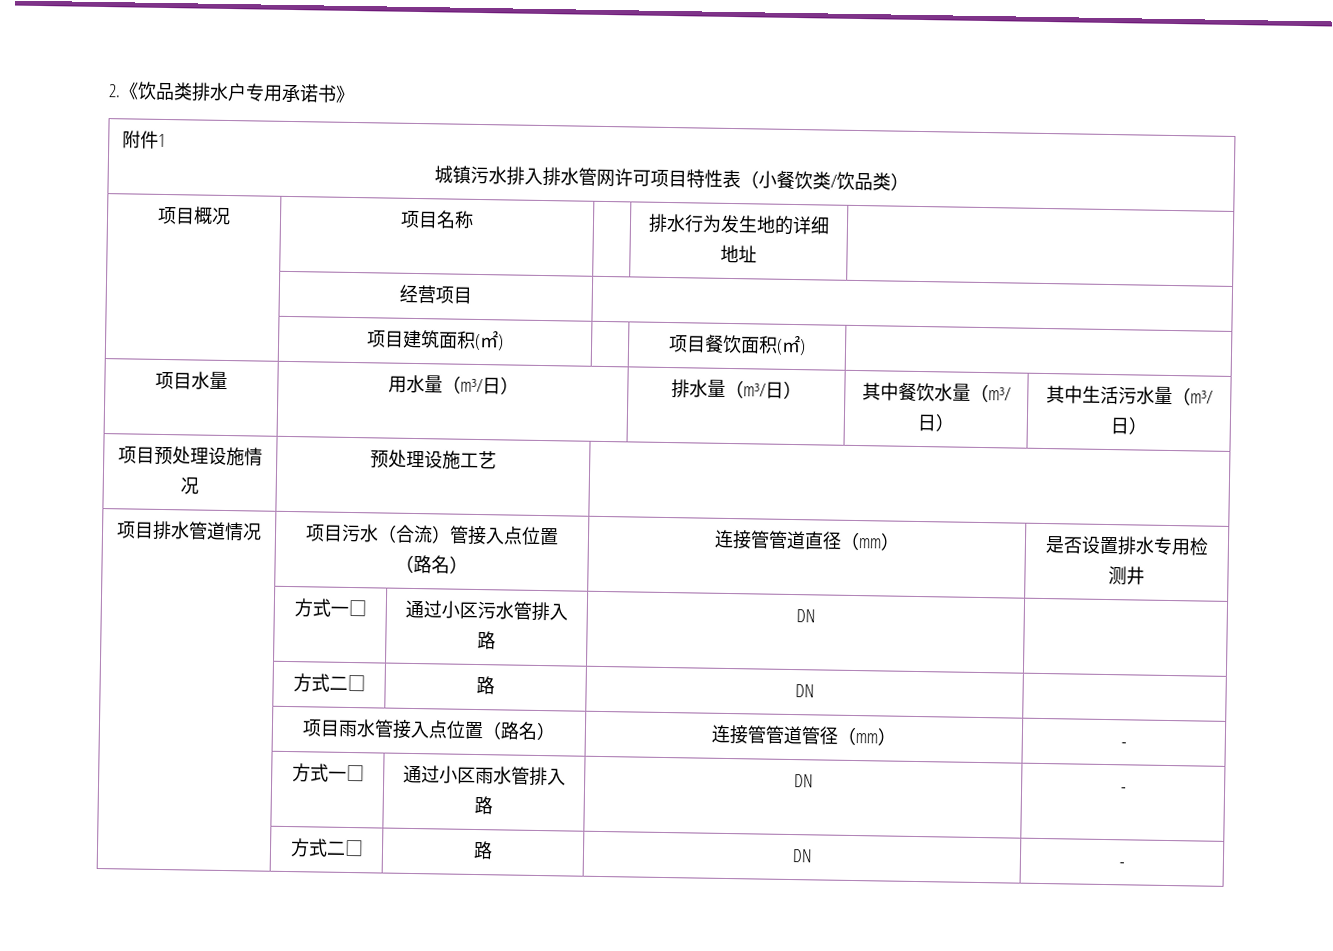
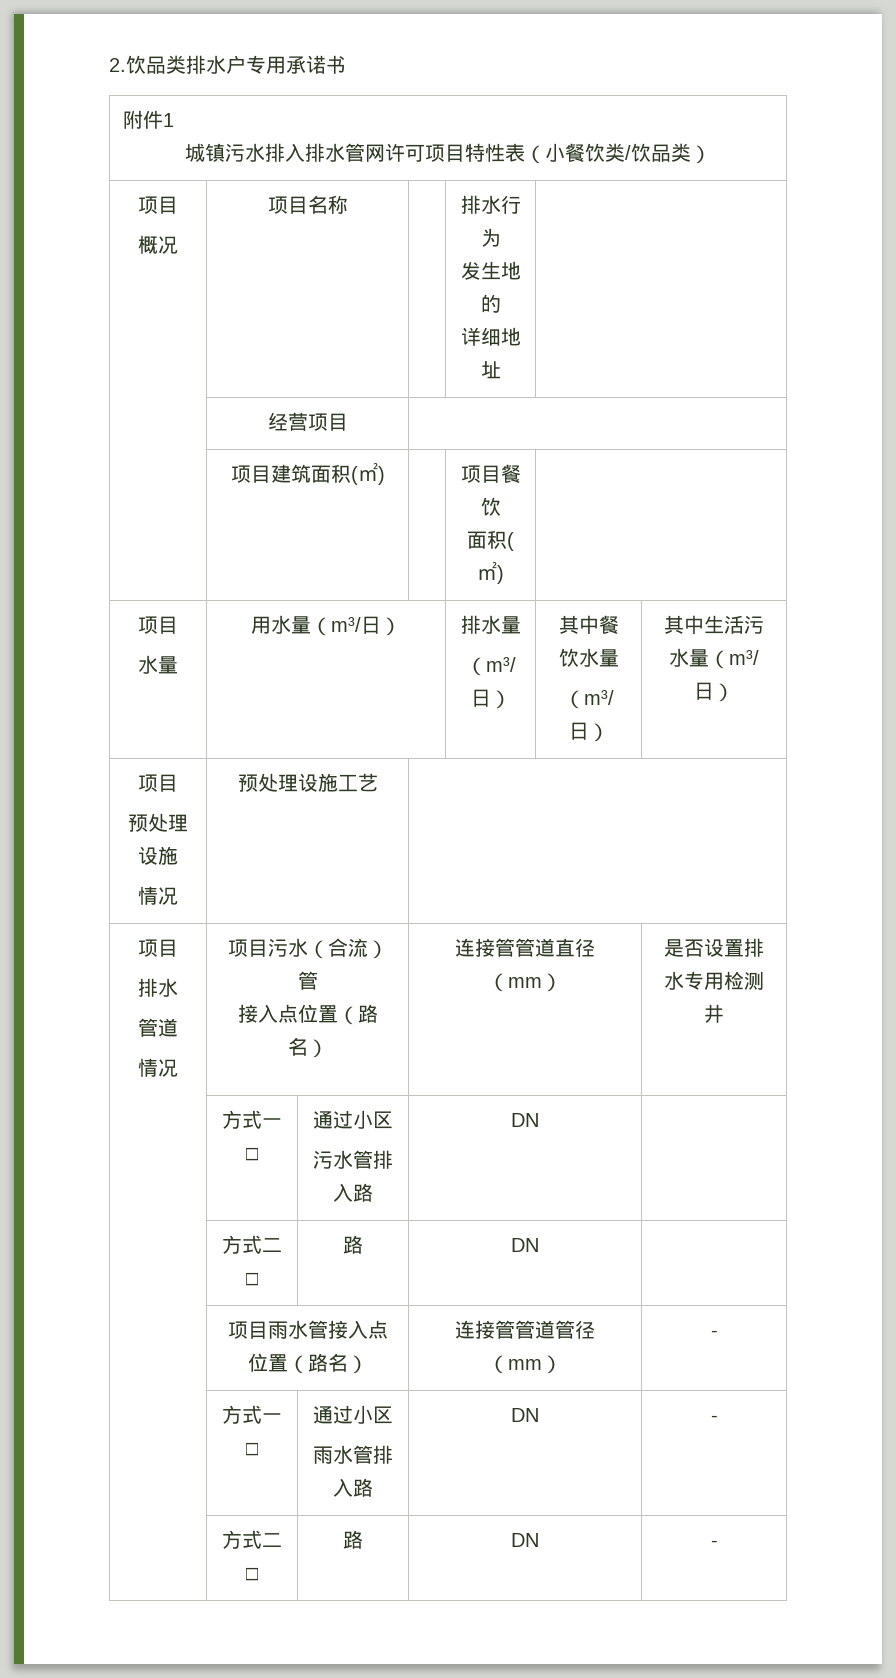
[119,82,139,100] 《 -> (126, 65) none
[335,85,355,103] 》 -> (346, 64) none
(195, 216) none -> (178, 205) //
(722, 223) none -> (501, 237) //
(794, 225) none -> (501, 303) //
(742, 344) none -> (501, 506) //
(192, 381) none -> (178, 625) //
(726, 388) none -> (521, 625) //
(971, 392) none -> (619, 658) //
[154,445,245,467] 预处理设施 -> [128,813,188,832] [138,846,178,865] // 预处理设施 //
[152,520,226,541] 排水管道 -> [138,978,178,997] [138,1018,178,1037] // 排水 // 管道 //
(469, 534) none -> (318, 980) //
(478, 610) none -> (393, 1120) //
(476, 775) none -> (393, 1415) //

